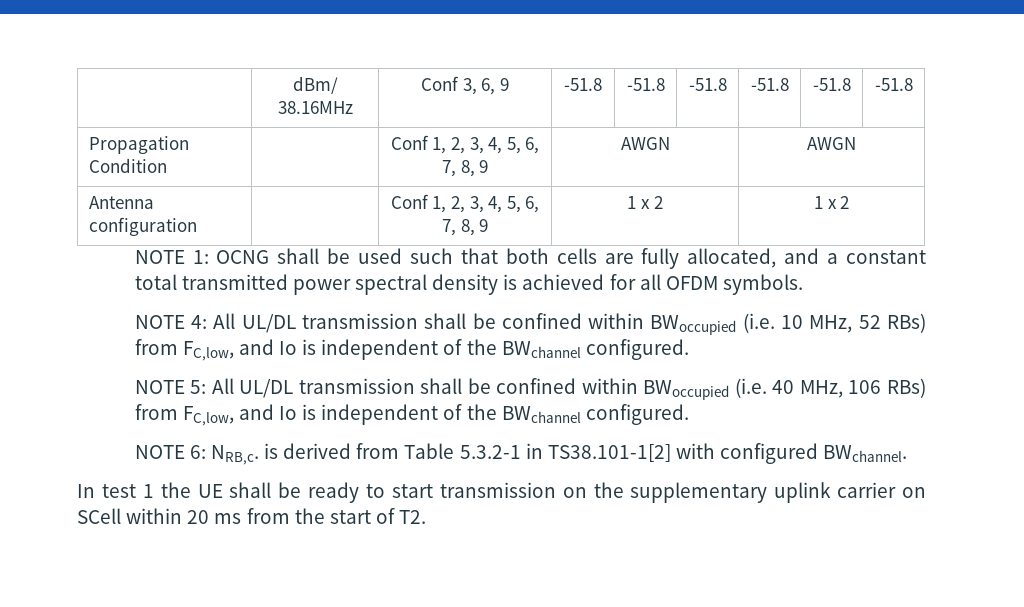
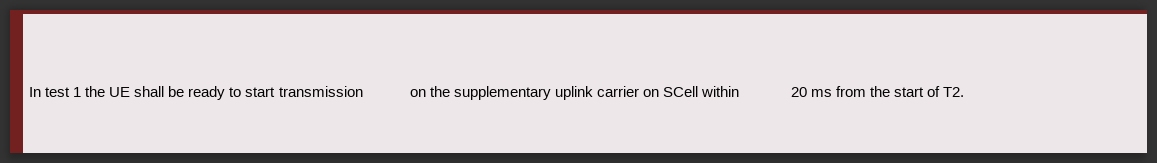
[292,76,338,94] [277,101,353,114] [421,76,509,95] [564,78,602,91] [626,78,665,91] [688,78,727,91] [750,78,789,91] [812,78,851,91] [874,78,913,91] [88,136,189,154] [88,158,167,173] [390,135,540,154] [441,160,489,177] [620,137,670,150] [807,137,856,150] [88,196,154,209] [88,217,197,236] [390,194,540,213] [441,219,489,236] [627,196,663,209] [813,196,850,209] [134,248,926,269] [134,274,803,295] [134,313,926,335] [134,339,689,361] [134,378,927,400] [134,404,689,426] [134,443,908,465] | dBm/ 38.16MHz | Conf 3, 6, 9 | -51.8 | -51.8 | -51.8 | -51.8 | -51.8 | -51.8 // Propagation Condition | | Conf 1, 2, 3, 4, 5, 6, 7, 8, 9 | AWGN | AWGN // Antenna configuration | | Conf 1, 2, 3, 4, 5, 6, 7, 8, 9 | 1 x 2 | 1 x 2 // NOTE 1: OCNG shall be used such that both cells are fully allocated, and a constant total transmitted power spectral density is achieved for all OFDM symbols. // NOTE 4: All UL/DL transmission shall be confined within BWoccupied (i.e. 10 MHz, 52 RBs) from FC,low, and Io is independent of the BWchannel configured. // NOTE 5: All UL/DL transmission shall be confined within BWoccupied (i.e. 40 MHz, 106 RBs) from FC,low, and Io is independent of the BWchannel configured. // NOTE 6: NRB,c. is derived from Table 5.3.2-1 in TS38.101-1[2] with configured BWchannel. // -> (29, 92) none

